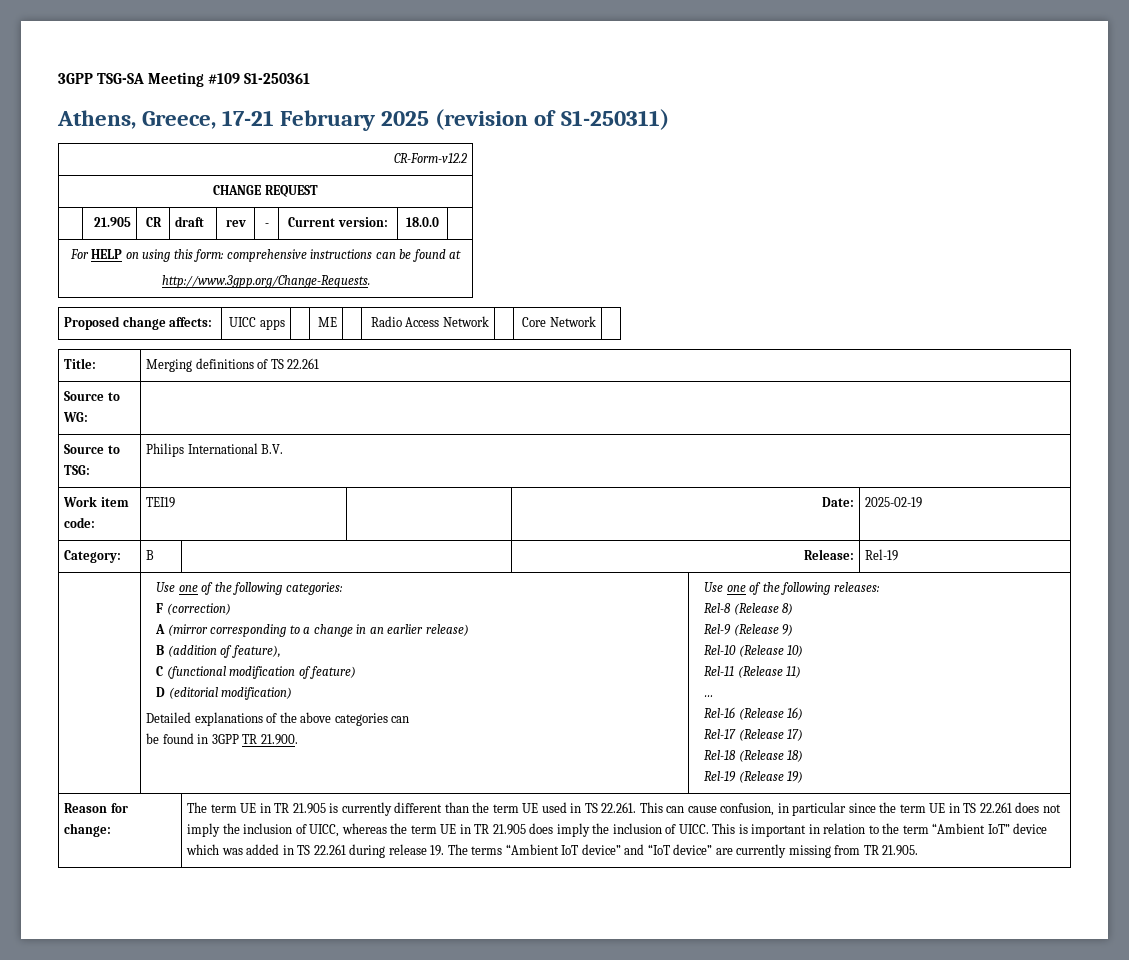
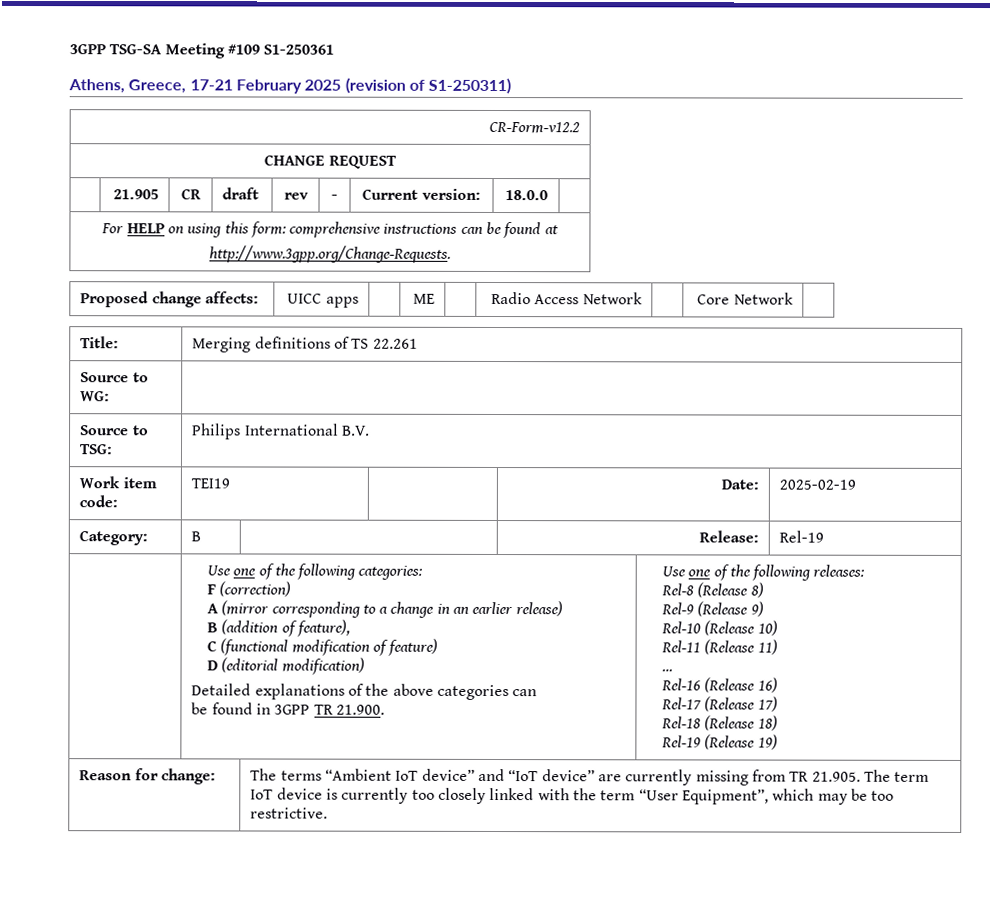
[210,802,1061,816] [187,823,1048,837] [186,844,468,858] term UE in TR 21.905 is currently different than the term UE used in TS 22.261. This can cause confusion, in particular since the term UE in TS 22.261 does not imply the inclusion of UICC, whereas the term UE in TR 21.905 does imply the inclusion of UICC. This is important in relation to the term “Ambient IoT” device which was added in TS 22.261 during release 19. The -> (278, 774) none
(919, 850) none -> [863,769,930,782] [250,787,895,805] [250,807,329,819] The term IoT device is currently too closely linked with the term “User Equipment”, which may be too restrictive.

